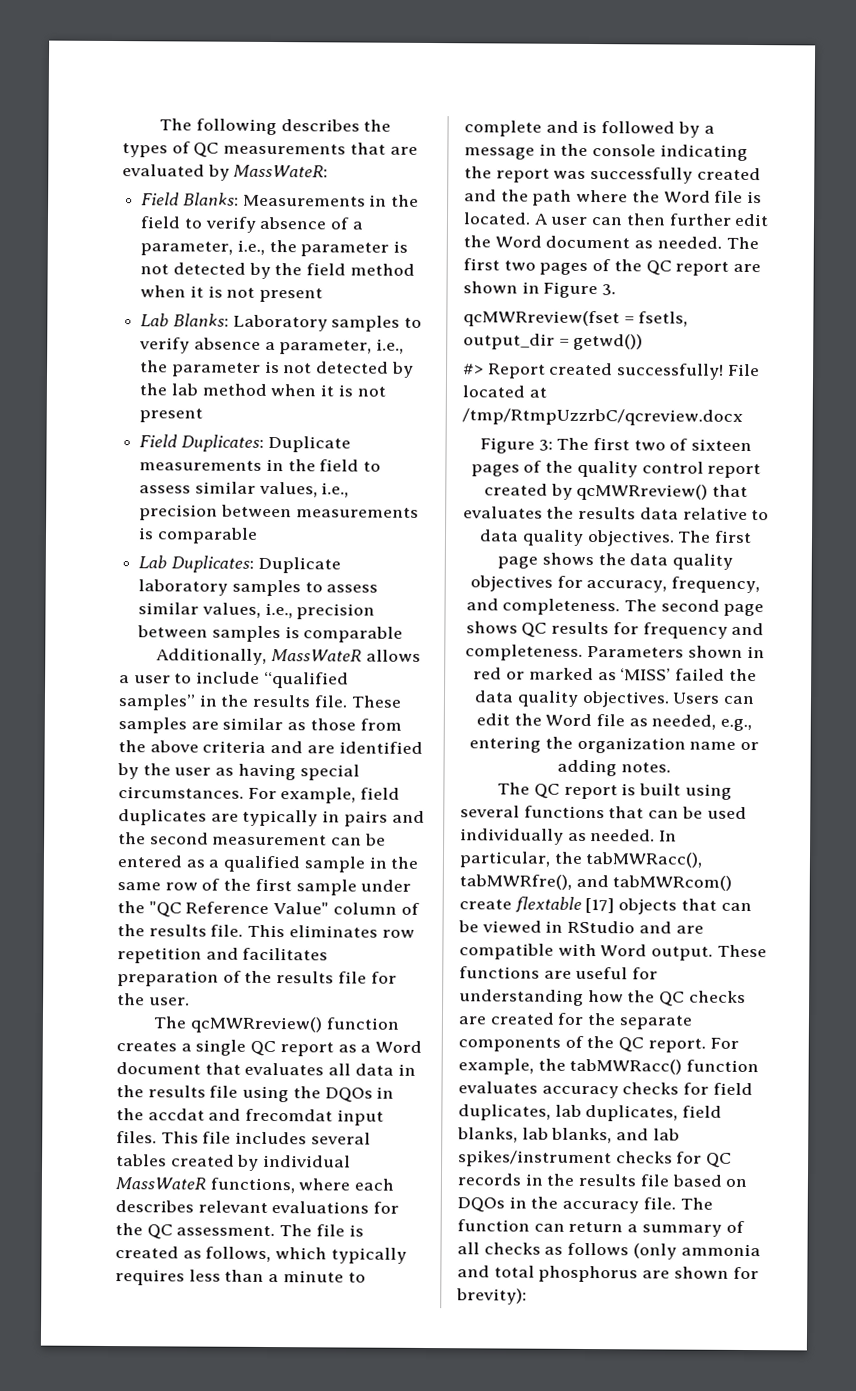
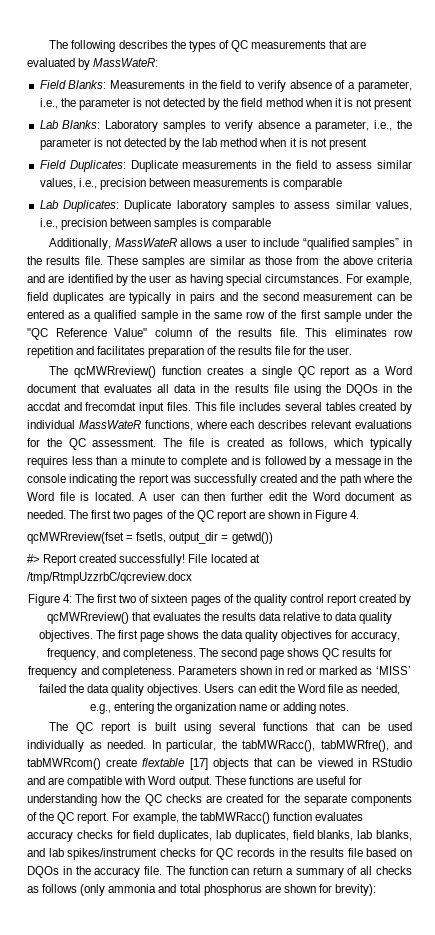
[602,284,617,296] 3. -> [350,510,360,519] 4.
[538,439,553,451] 3: -> [62,594,72,603] 4:

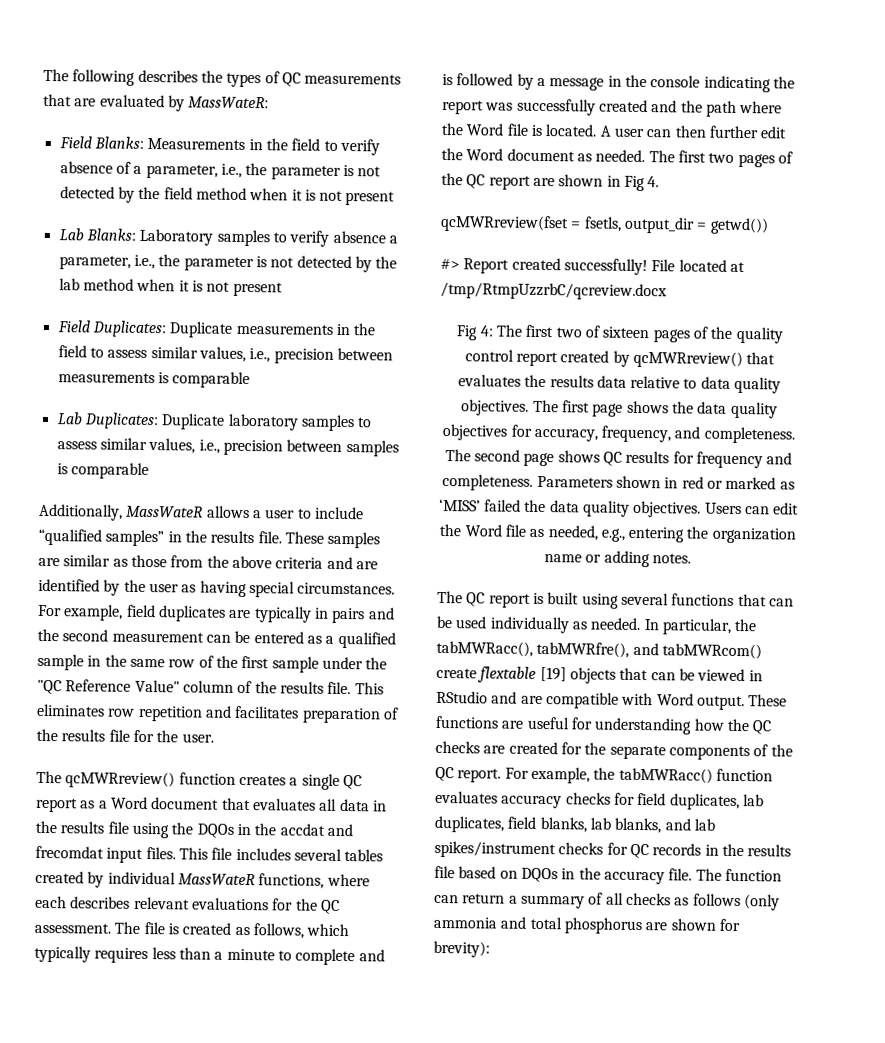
[315,510,348,522] Figure -> [623,175,645,192] Fig
[27,594,60,606] Figure -> [456,325,478,341] Fig
[189,758,208,770] [17] -> [539,666,567,682] [19]

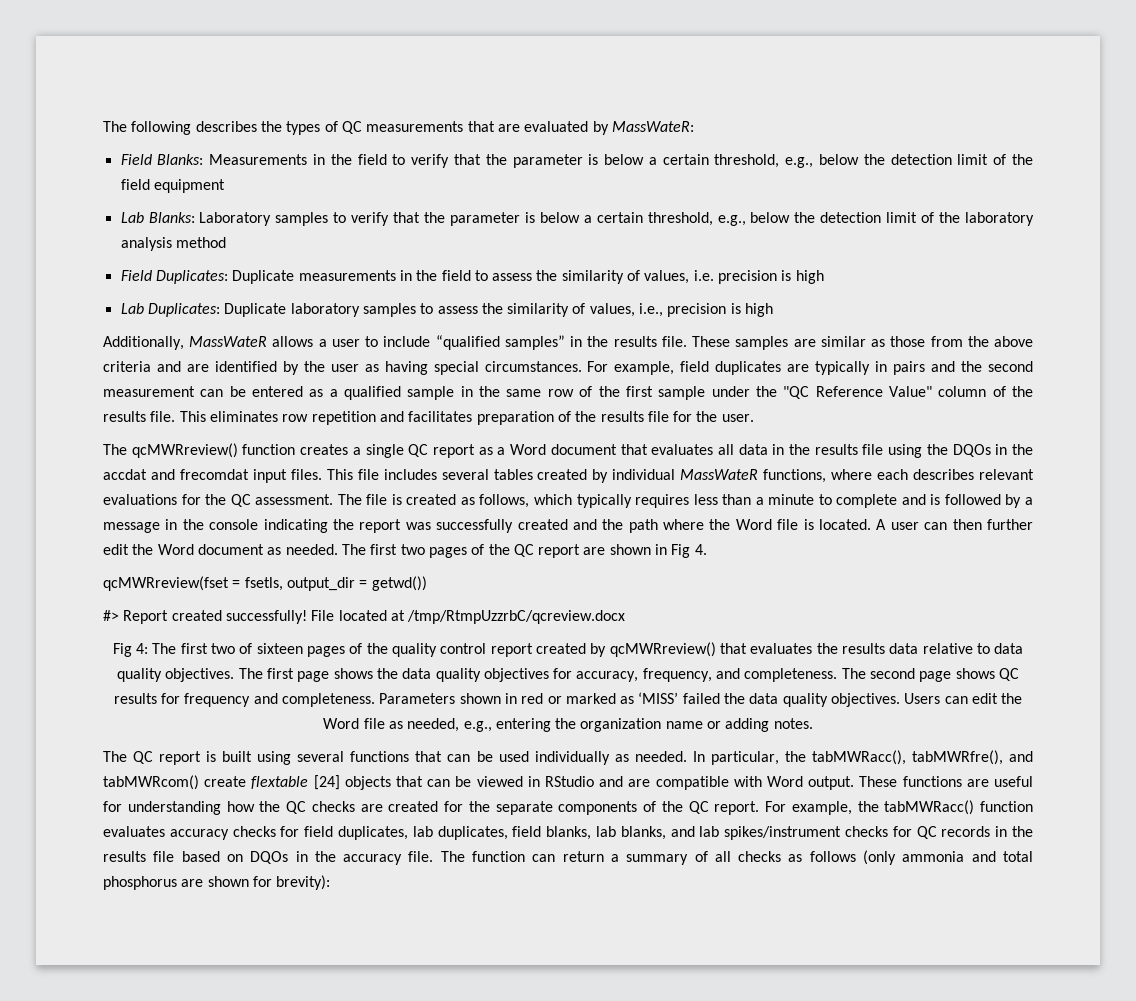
[59,161,382,180] [59,186,396,206] absence of a parameter, i.e., the parameter is not detected by the field method when it is not present -> [453,154,1033,168] [120,179,225,193] that the parameter is below a certain threshold, e.g., below the detection limit of the field equipment
[332,230,398,244] [58,254,398,273] [58,278,283,297] absence a parameter, i.e., the parameter is not detected by the lab method when it is not present -> [393,212,1034,226] [120,237,226,251] that the parameter is below a certain threshold, e.g., below the detection limit of the laboratory analysis method
[150,346,393,364] [57,371,251,389] similar values, i.e., precision between measurements is comparable -> [536,270,824,284] the similarity of values, i.e. precision is high
[99,437,399,457] [56,462,149,480] similar values, i.e., precision between samples is comparable -> [481,303,774,317] the similarity of values, i.e., precision is high
[539,666,567,682] [19] -> [313,775,340,790] [24]

